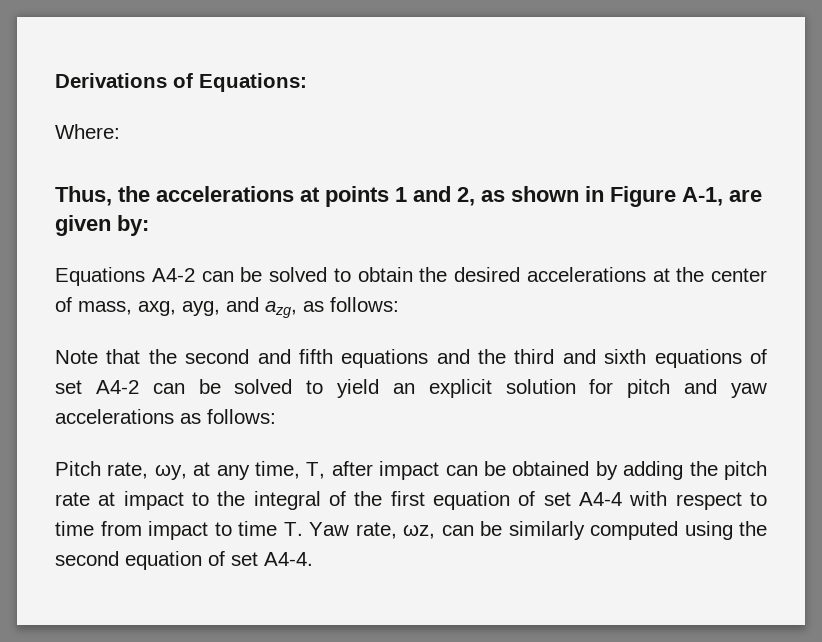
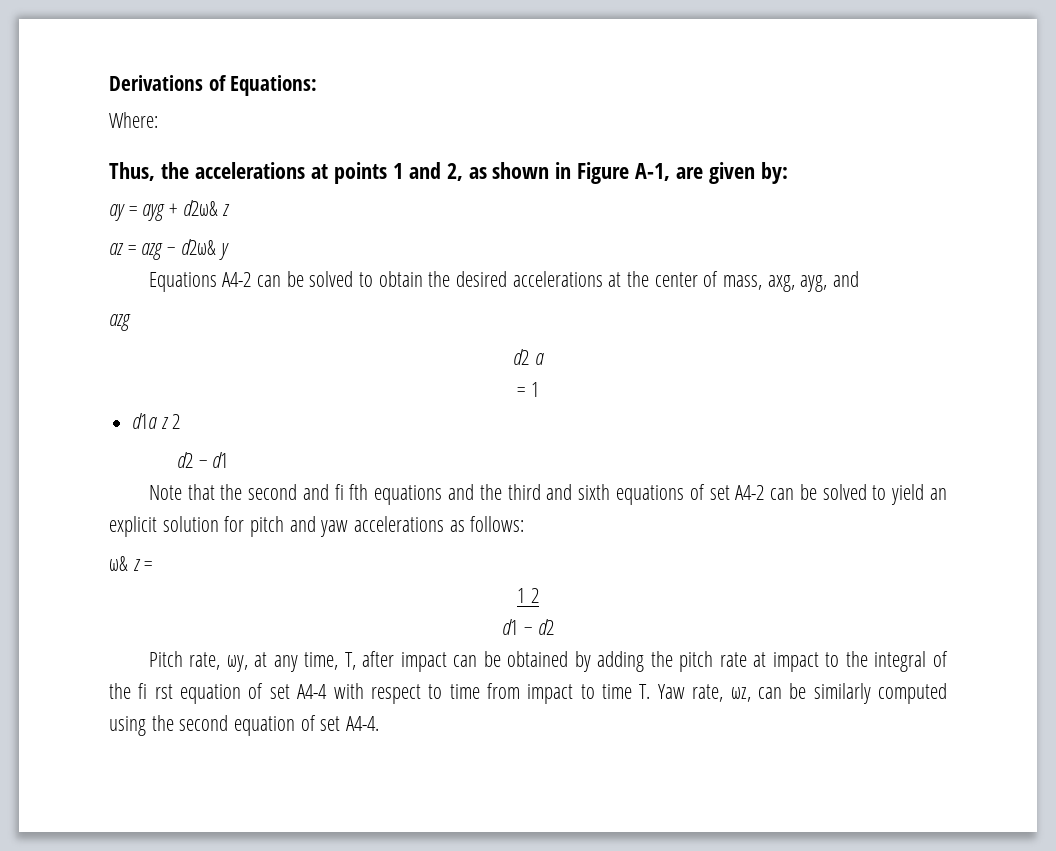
(149, 225) none -> [109,200,231,221] [109,239,230,260] // ay = ayg + d2ω& z // az = azg − d2ω& y
[265,297,399,318] azg, as follows: -> [109,314,131,331] [513,349,544,365] [517,382,539,397] [132,413,181,429] [177,452,229,468] // azg // d2 a // = 1 // d1a z 2 // d2 − d1
[298,349,333,364] fifth -> [334,484,369,500] fi fth
(276, 416) none -> [109,556,153,571] [517,588,539,603] [502,619,554,635] // ω& z = // 1 2 // d1 − d2
[390,491,425,506] first -> [138,683,173,699] fi rst

